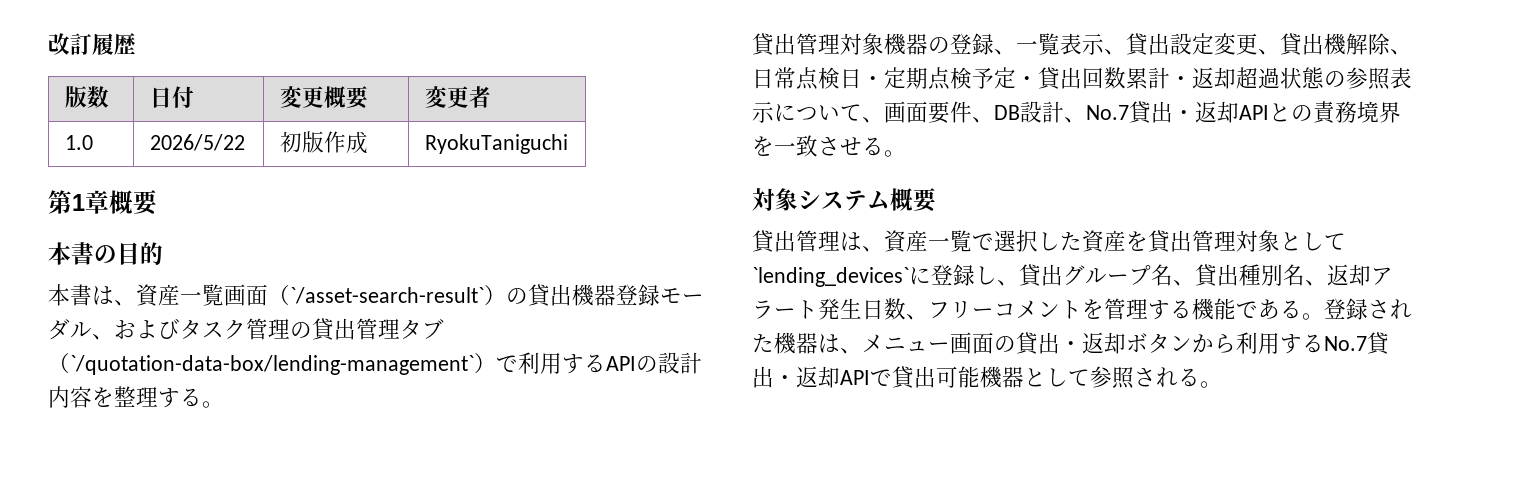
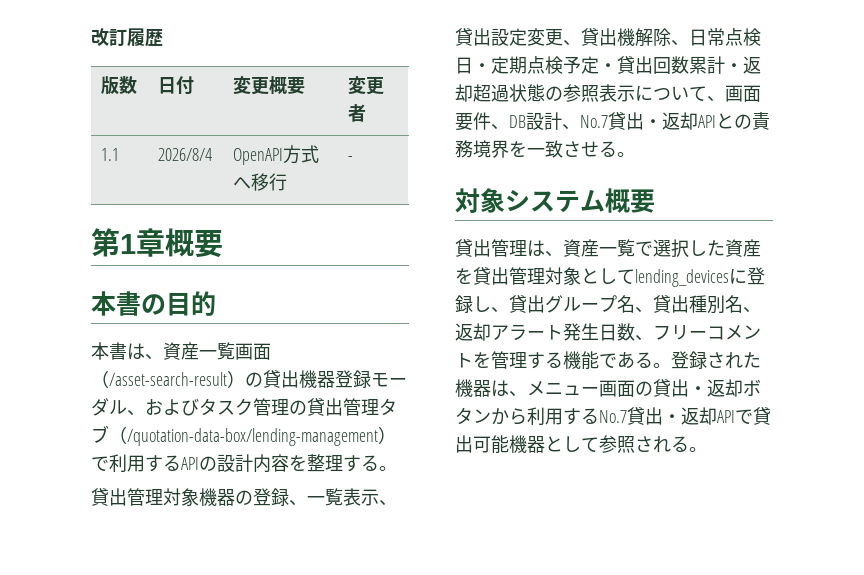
[64,135,93,150] [149,134,245,151] [279,131,368,154] [424,134,568,154] 1.0 | 2026/5/22 | 初版作成 | RyokuTaniguchi -> [101,148,120,161] [158,148,213,161] [233,145,320,165] [233,173,288,191] [348,156,354,161] 1.1 | 2026/8/4 | OpenAPI方式へ移行 | -
[290,287,484,304] `/asset-search-result` -> [109,372,227,386] /asset-search-result
[70,355,474,375] `/quotation-data-box/lending-management` -> [127,428,378,446] /quotation-data-box/lending-management
[752,267,909,287] `lending_devices` -> [635,269,729,287] lending_devices

